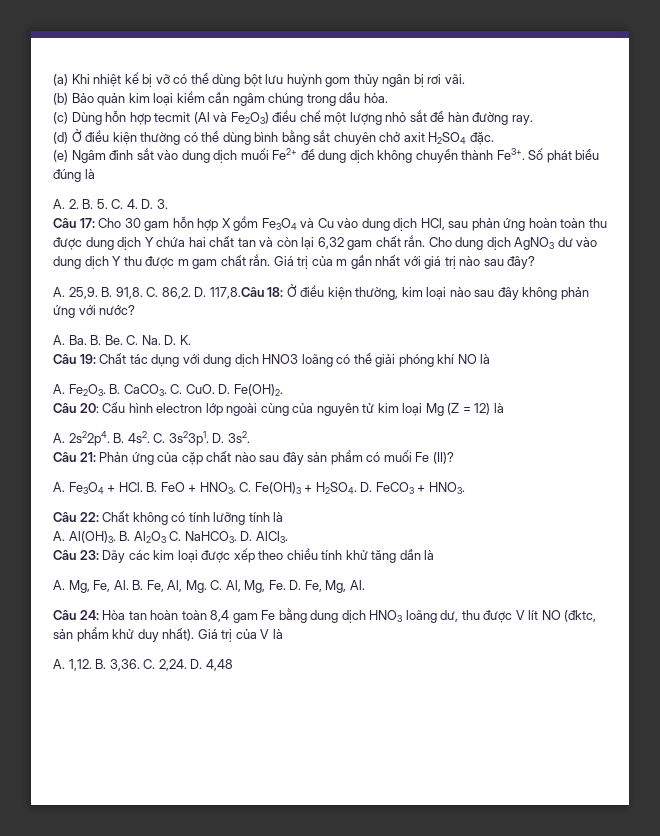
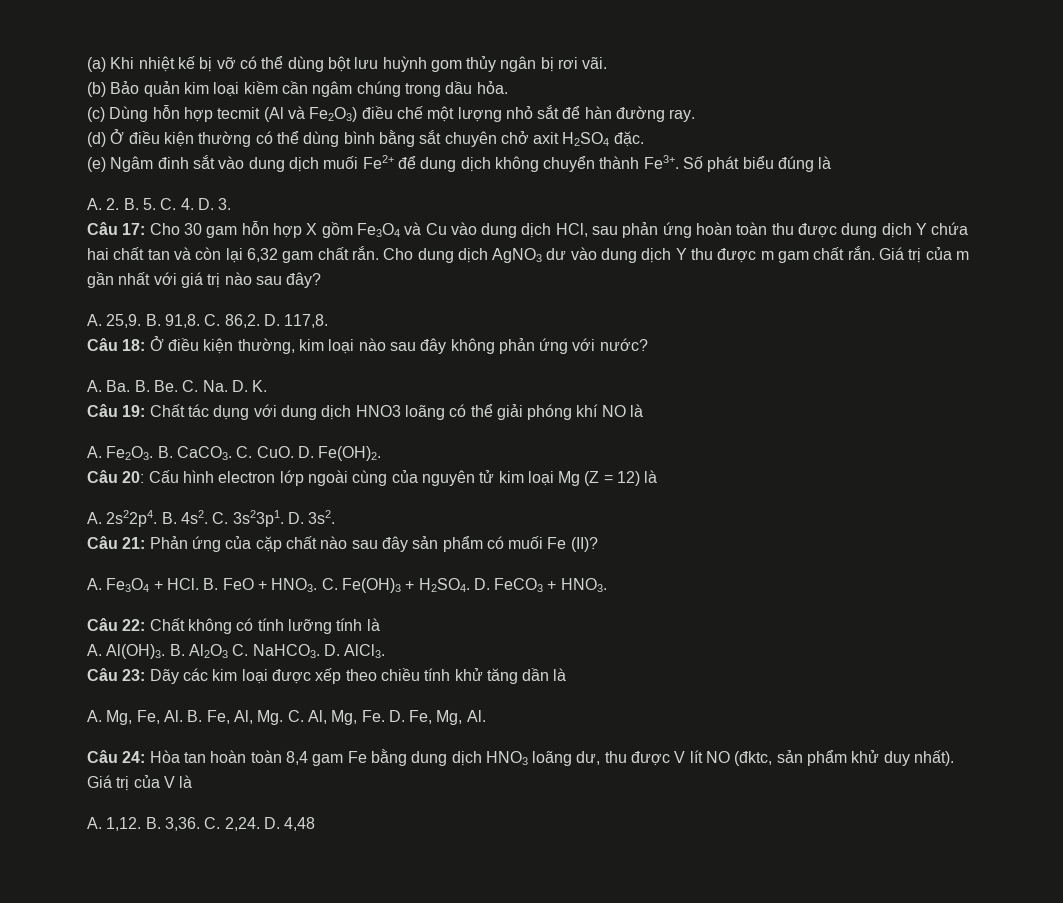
[209,287,264,299] 117,8.Câu -> [284,314,329,328] [87,338,118,351] 117,8. // Câu

